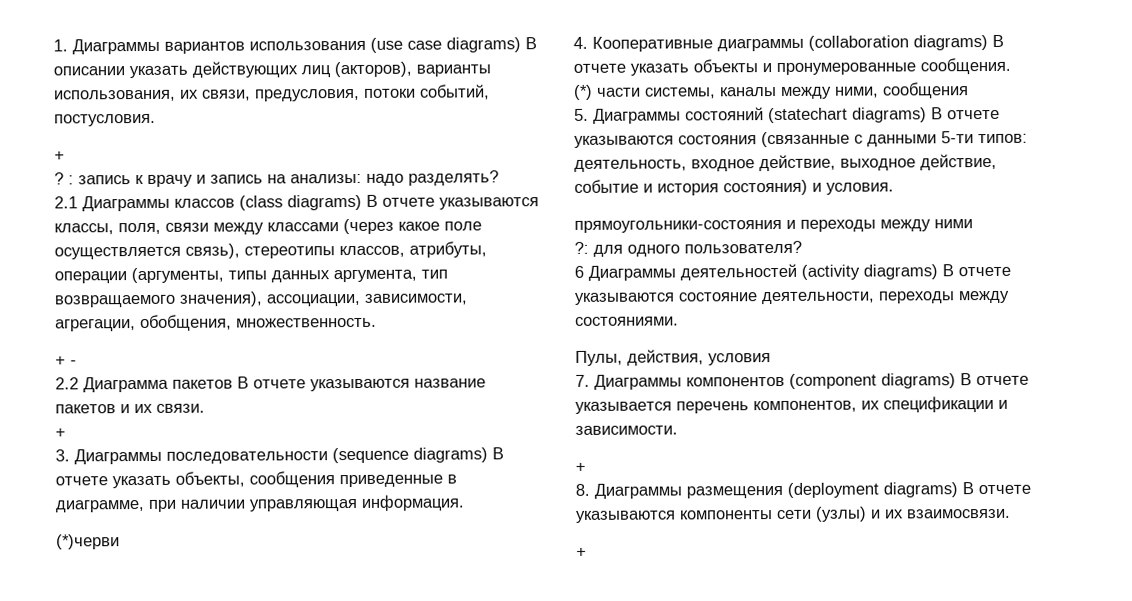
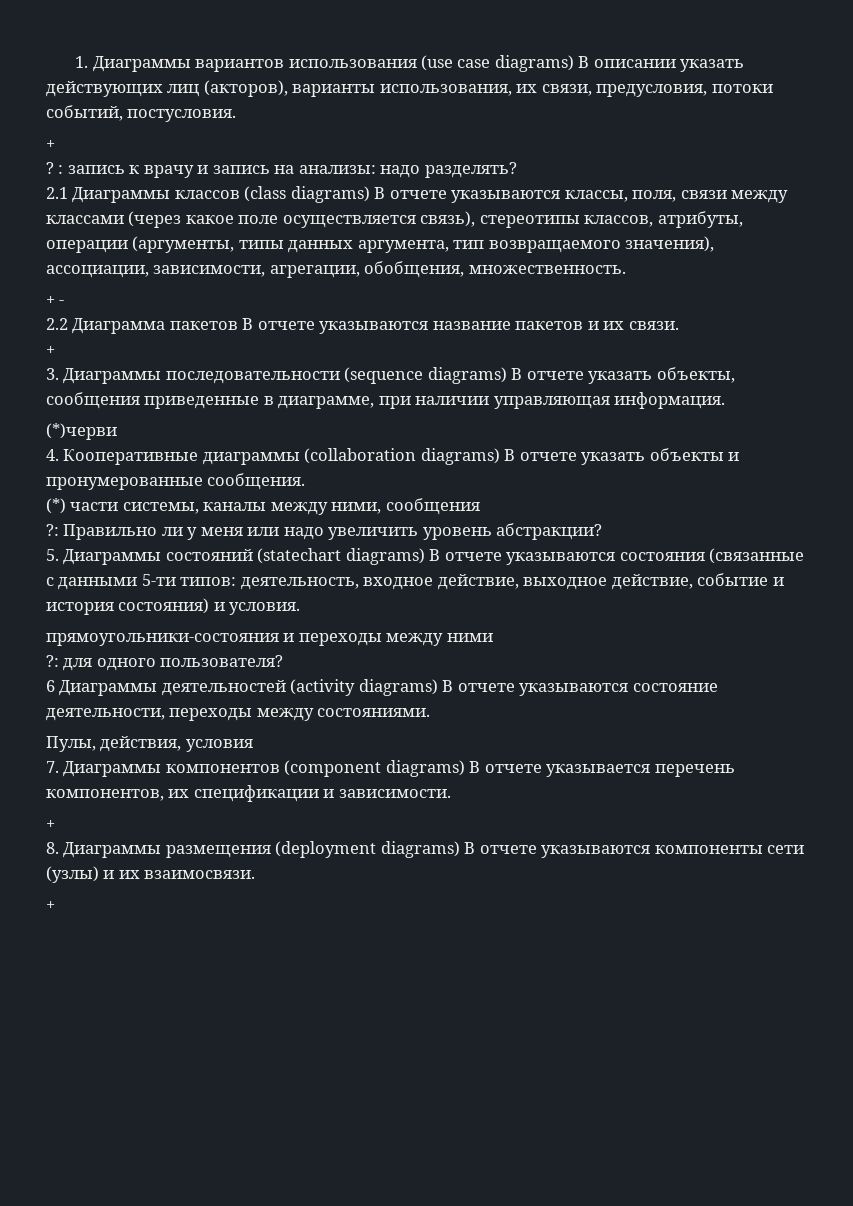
(969, 90) none -> [46,523,603,540] // ?: Правильно ли у меня или надо увеличить уровень абстракции?

